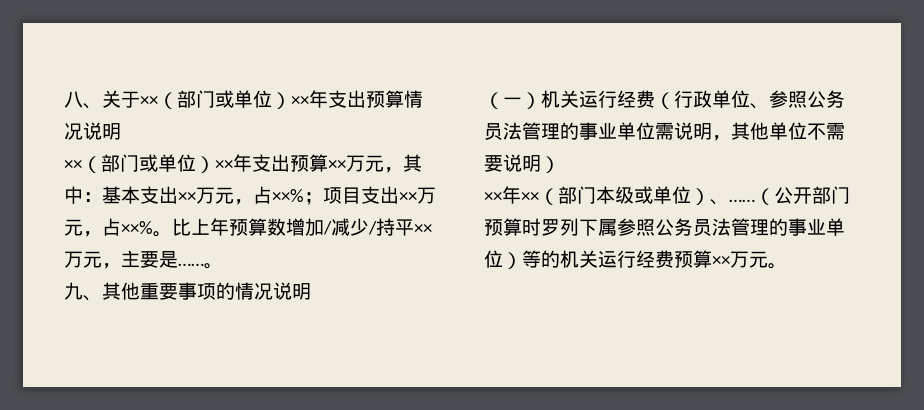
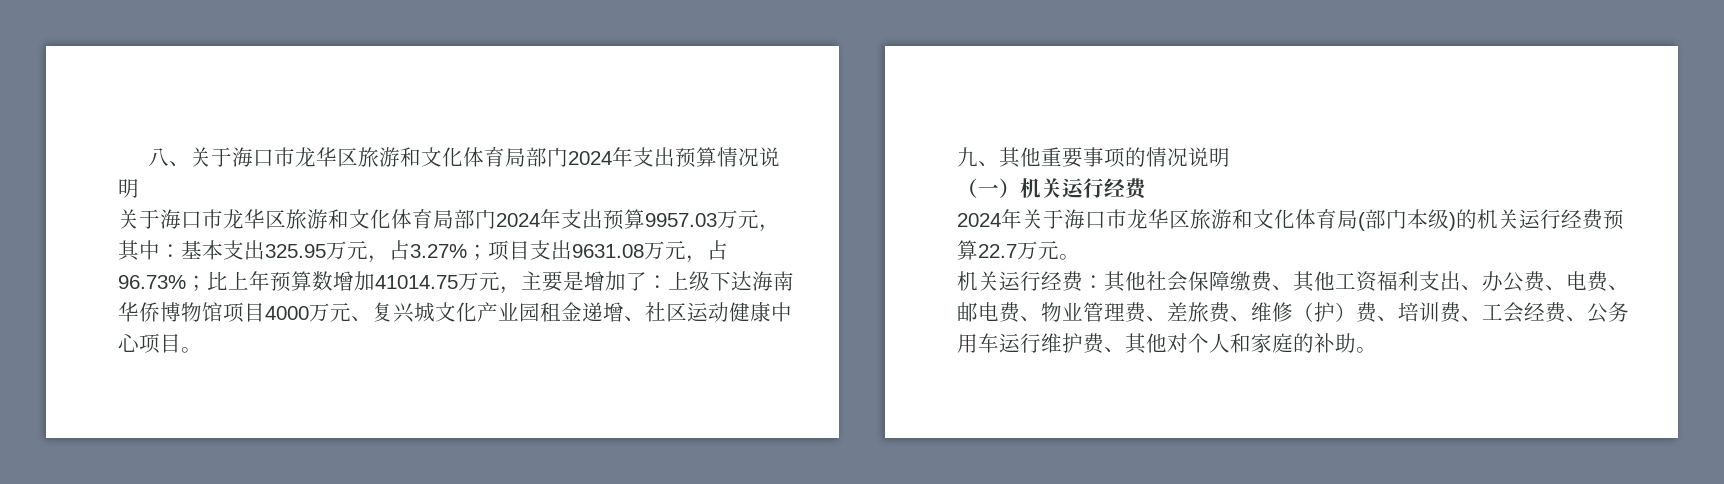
[140,90,309,109] ××（部门或单位）×× -> [232,147,613,167] 海口市龙华区旅游和文化体育局部门2024
[64,154,346,173] ××（部门或单位）××年支出预算×× -> [118,209,717,230] 关于海口市龙华区旅游和文化体育局部门2024年支出预算9957.03
[178,186,304,205] ××万元，占××% -> [265,240,467,263] 325.95万元，占3.27%
[399,187,436,204] [64,218,172,237] ××万元，占××%。 -> [572,240,728,263] [118,275,207,291] 9631.08万元，占96.73%；
[323,218,432,236] [64,250,204,269] /减少/持平××万元，主要是…… -> [375,271,794,294] [118,302,792,323] [118,333,181,354] 41014.75万元，主要是增加了：上级下达海南华侨博物馆项目4000万元、复兴城文化产业园租金递增、社区运动健康中心项目
[655,90,845,109] [484,122,845,141] [484,154,560,173] [484,186,850,205] [484,218,845,236] [484,250,541,269] （行政单位、参照公务员法管理的事业单位需说明，其他单位不需要说明） // ××年××（部门本级或单位）、……（公开部门预算时罗列下属参照公务员法管理的事业单位）等 -> [957,209,1456,231] // 2024年关于海口市龙华区旅游和文化体育局(部门本级)
[712,256,730,266] ×× -> [978,244,1017,258] 22.7
(787, 266) none -> [957,271,1629,292] [957,302,1629,323] [957,333,1377,354] // 机关运行经费：其他社会保障缴费、其他工资福利支出、办公费、电费、邮电费、物业管理费、差旅费、维修（护）费、培训费、工会经费、公务用车运行维护费、其他对个人和家庭的补助。

